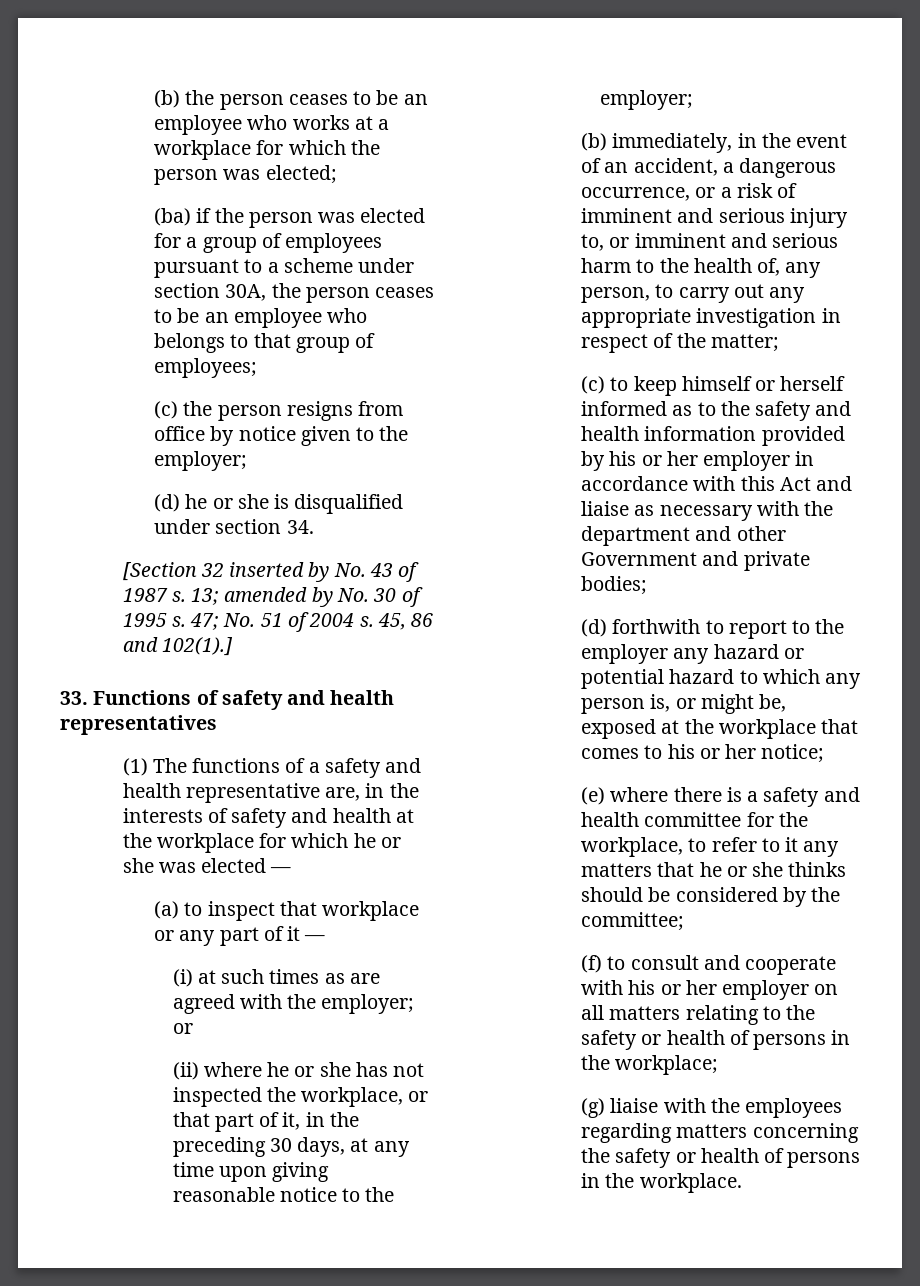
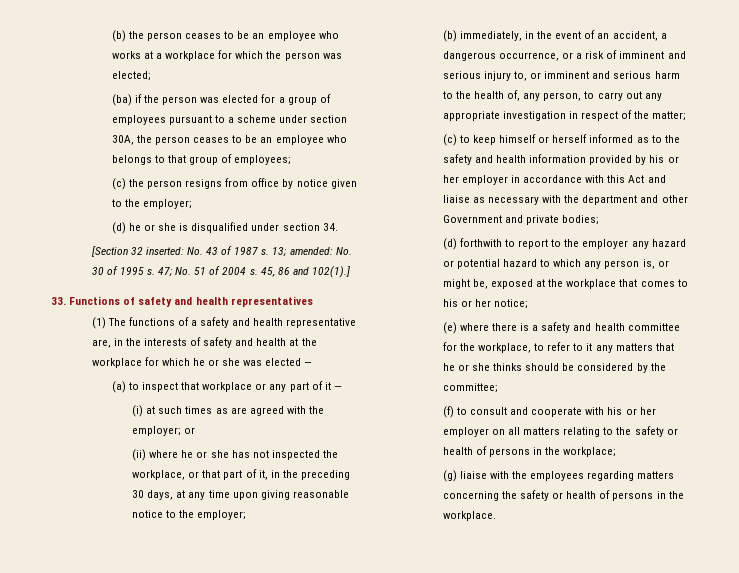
[229,562,330,582] inserted by -> [145,247,184,255] inserted:
[224,587,333,607] amended by -> [289,247,333,255] amended:

